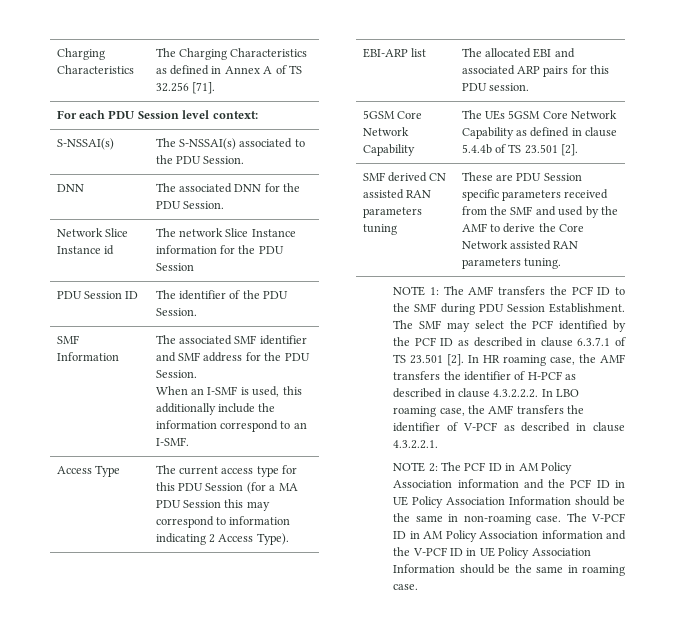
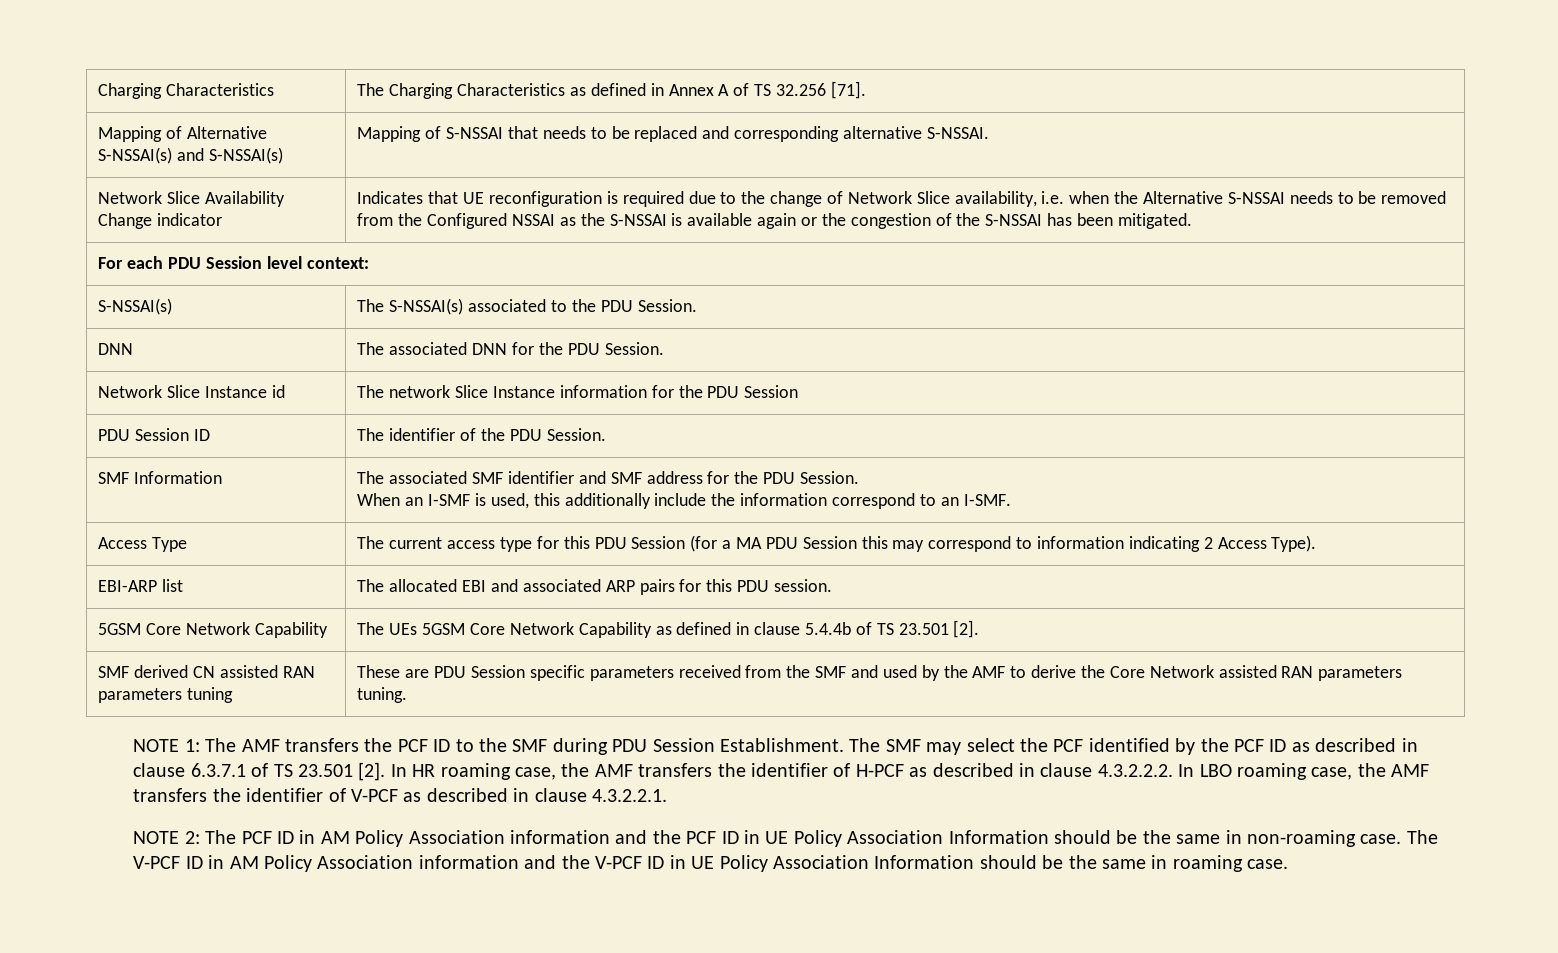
(216, 88) none -> [98,126,268,142] [98,147,284,164] [357,126,989,142] [98,191,286,207] [98,213,223,229] [357,191,1447,207] [357,213,1192,229] // Mapping of Alternative S-NSSAI(s) and S-NSSAI(s) | Mapping of S-NSSAI that needs to be replaced and corresponding alternative S-NSSAI. // Network Slice Availability Change indicator | Indicates that UE reconfiguration is required due to the change of Network Slice availability, i.e. when the Alternative S-NSSAI needs to be removed from the Configured NSSAI as the S-NSSAI is available again or the congestion of the S-NSSAI has been mitigated.

